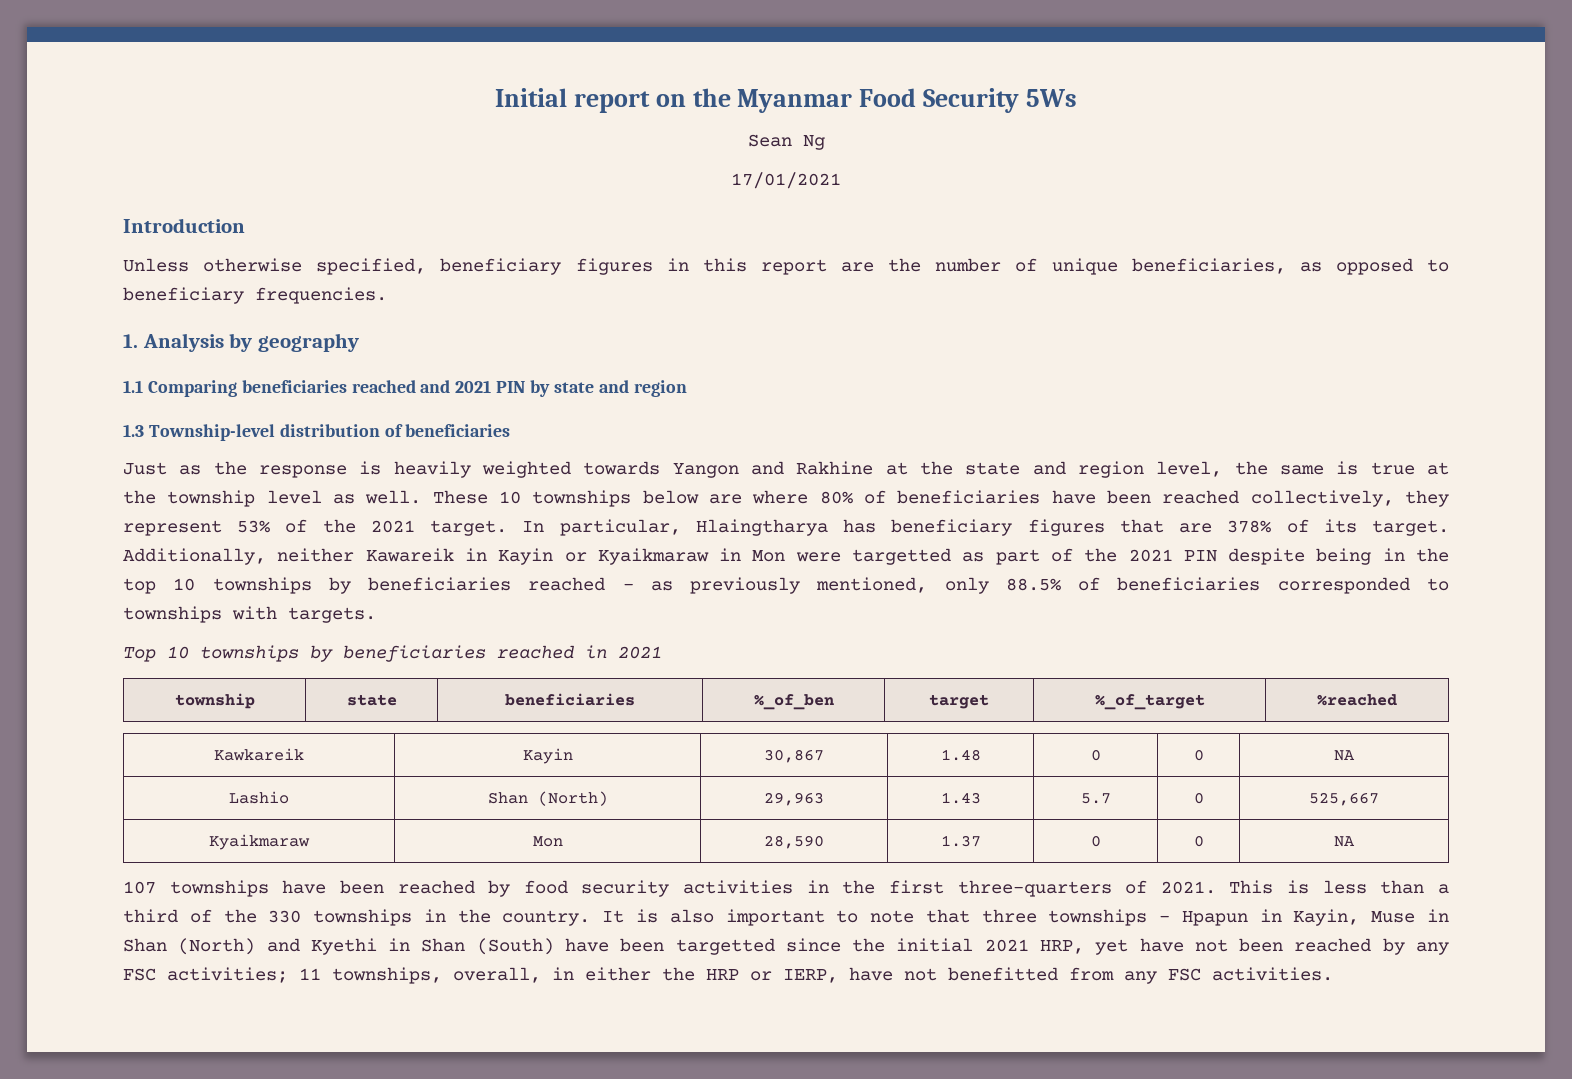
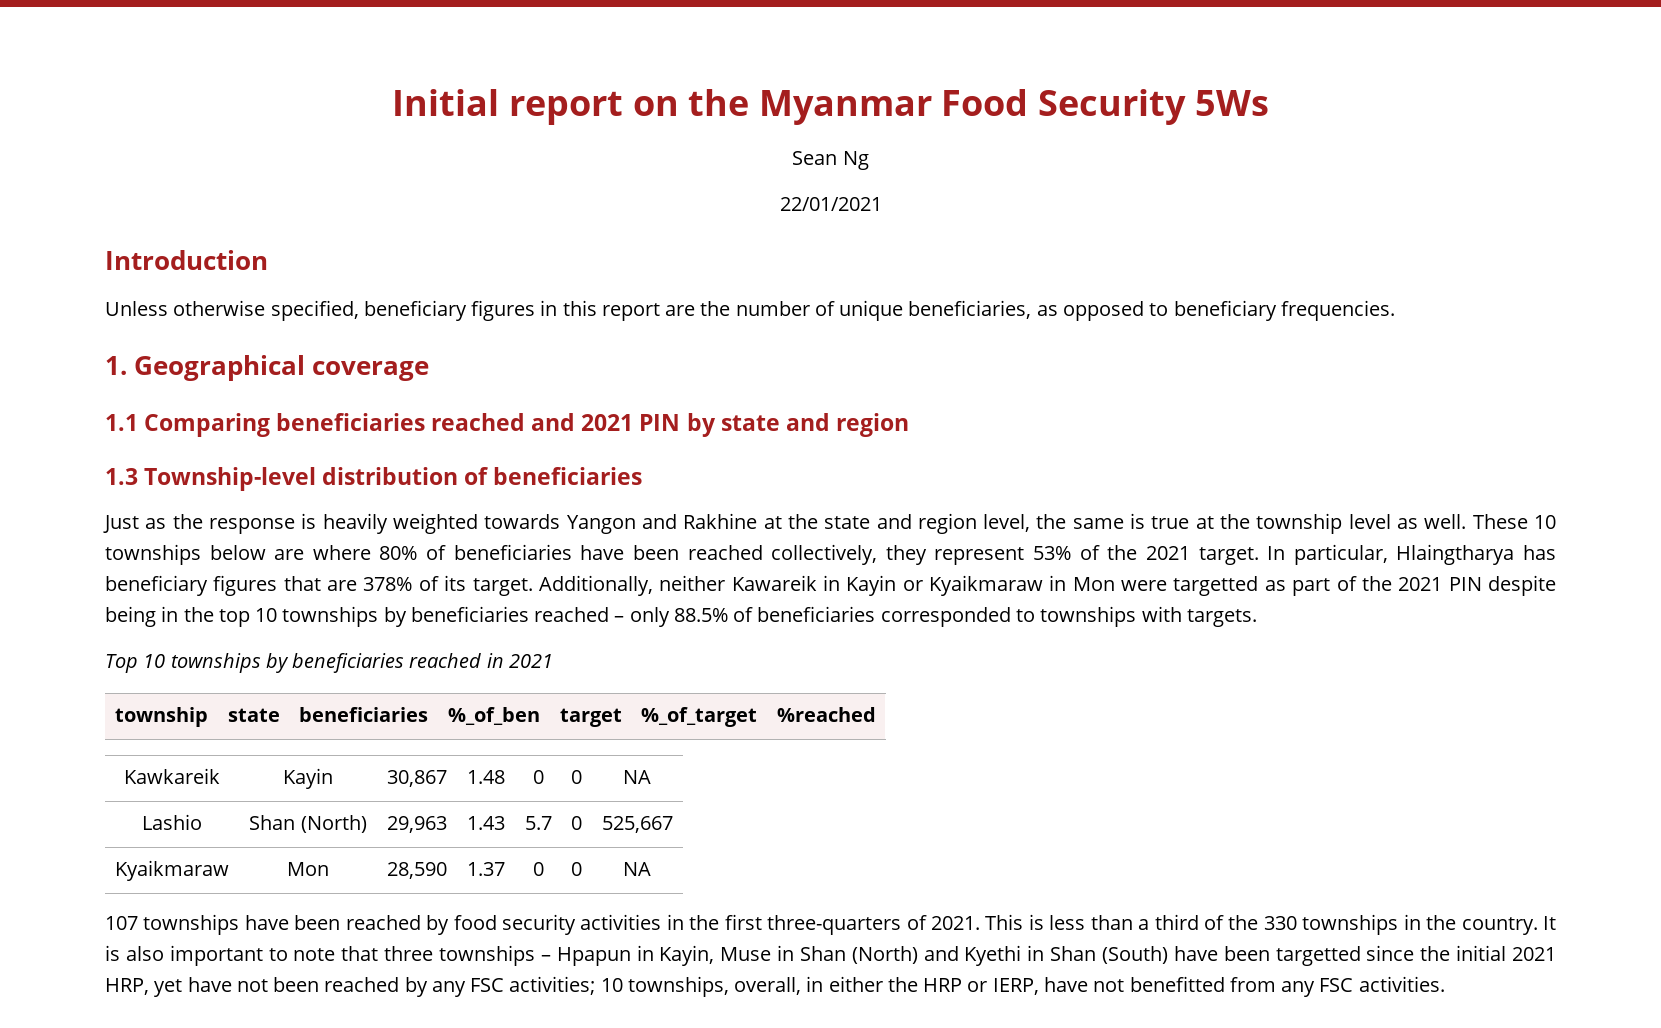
[731,172,841,189] 17/01/2021 -> [779,197,882,211] 22/01/2021
[142,333,359,352] Analysis by geography -> [134,355,430,381] Geographical coverage
[650,577,928,594] as previously mentioned, -> (625, 619) none
[299,968,321,980] 11 -> [600,978,623,992] 10

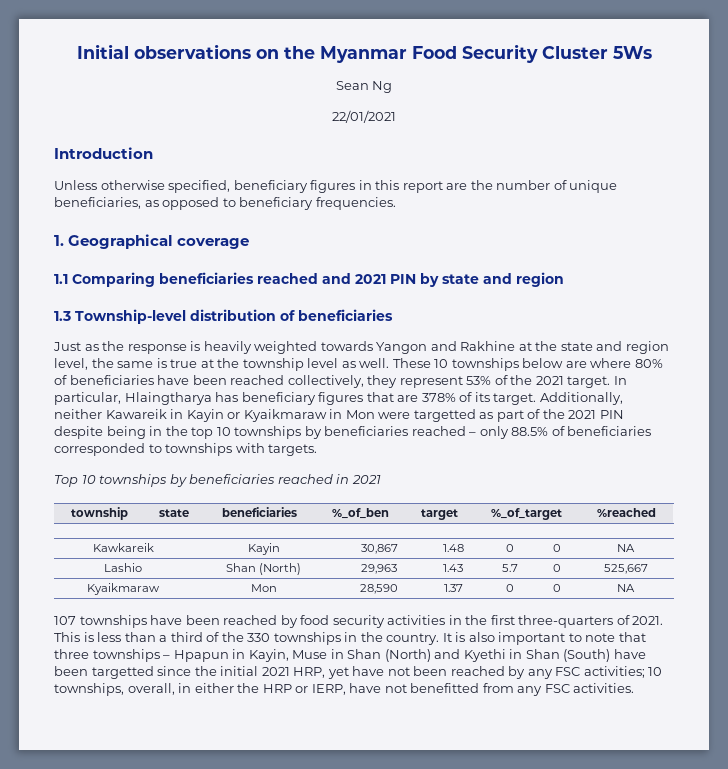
[509,91,624,125] report -> [133,44,251,59] observations
(1186, 107) none -> [541,46,608,59] Cluster

